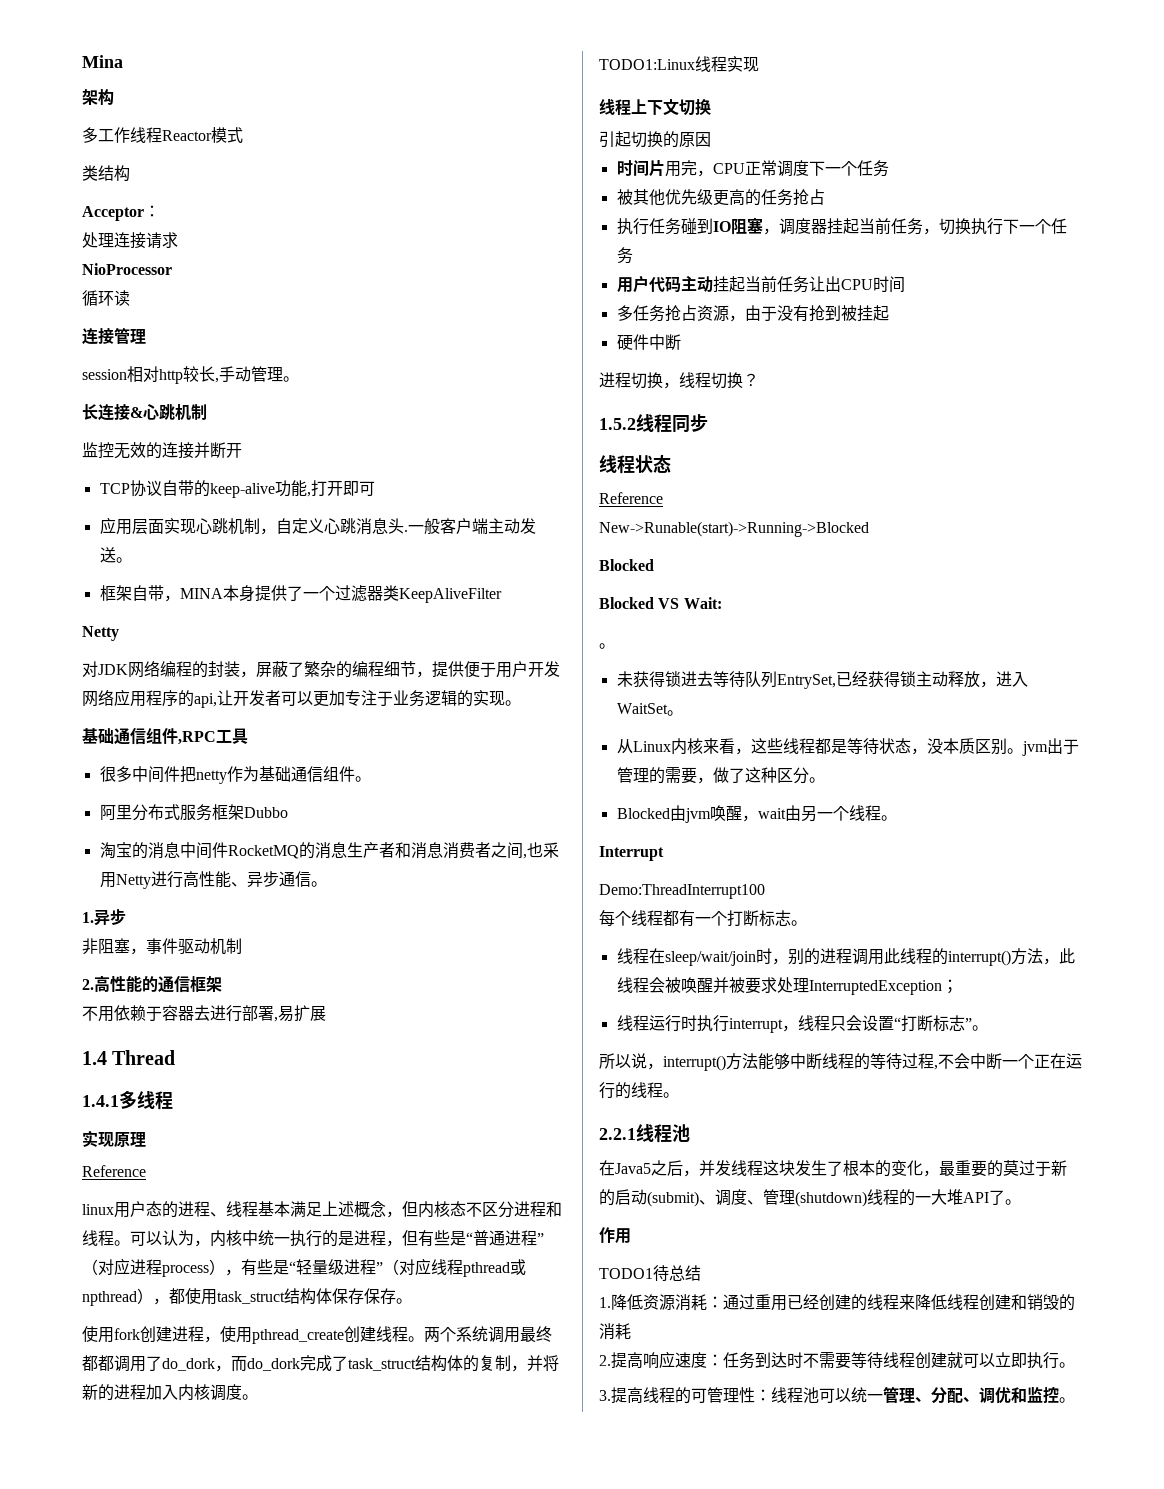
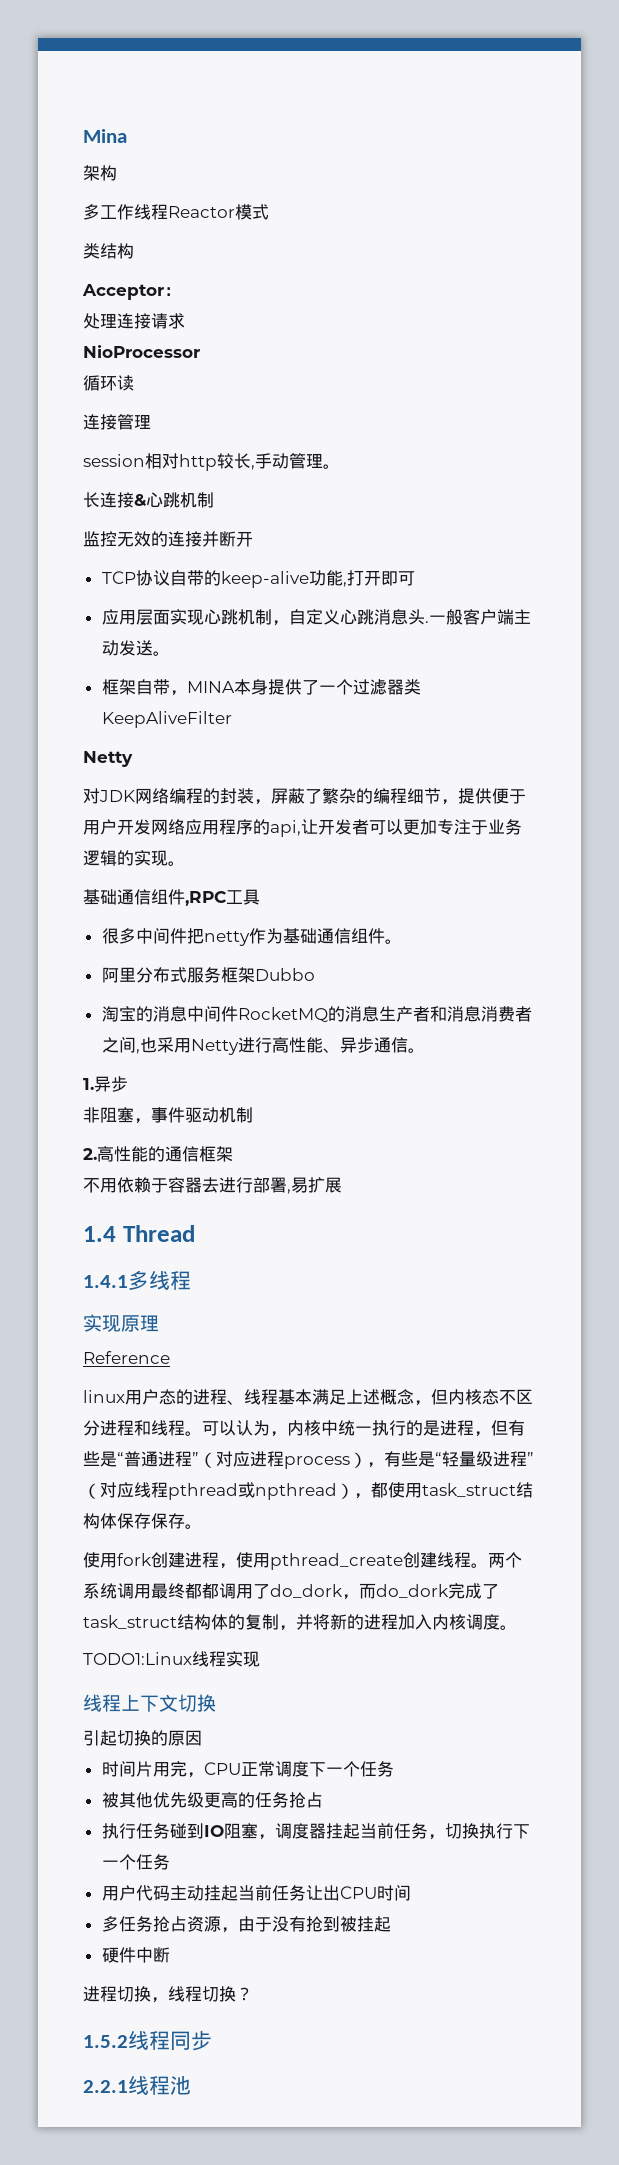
[599,454,671,474] [599,492,663,504] [599,521,869,537] [599,559,654,571] [599,597,722,609] [599,643,615,649] [616,671,1028,689] [616,703,683,716] [616,738,1079,756] [616,767,825,784] [616,805,897,823] [599,846,664,861] [599,884,765,899] [599,910,807,927] [616,948,1075,966] [616,977,958,995] [616,1015,988,1033] [599,1053,1082,1071] [599,1082,679,1099] [599,1124,690,1143] [599,1160,1067,1177] [599,1189,1021,1207] [599,1227,631,1244] [599,1265,701,1282] [599,1294,1075,1311] [599,1323,631,1340] [599,1351,1075,1369] [599,1386,1075,1404] 线程状态 // Reference // New->Runable(start)->Running->Blocked // Blocked // Blocked VS Wait: // 。 // 未获得锁进去等待队列EntrySet,已经获得锁主动释放，进入WaitSet。 // 从Linux内核来看，这些线程都是等待状态，没本质区别。jvm出于管理的需要，做了这种区分。 // Blocked由jvm唤醒，wait由另一个线程。 // Interrupt // Demo:ThreadInterrupt100 // 每个线程都有一个打断标志。 // 线程在sleep/wait/join时，别的进程调用此线程的interrupt()方法，此线程会被唤醒并被要求处理InterruptedException； // 线程运行时执行interrupt，线程只会设置“打断标志”。 // 所以说，interrupt()方法能够中断线程的等待过程,不会中断一个正在运行的线程。 // 2.2.1线程池 // 在Java5之后，并发线程这块发生了根本的变化，最重要的莫过于新的启动(submit)、调度、管理(shutdown)线程的一大堆API了。 // 作用 // TODO1待总结 // 1.降低资源消耗：通过重用已经创建的线程来降低线程创建和销毁的消耗 // 2.提高响应速度：任务到达时不需要等待线程创建就可以立即执行。 // 3.提高线程的可管理性：线程池可以统一管理、分配、调优和监控。 -> [83,2076,191,2095] 2.2.1线程池

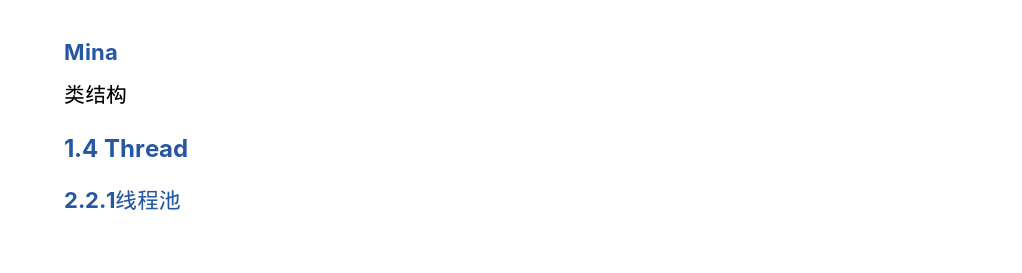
[83,165,117,181] [83,204,269,220] [83,243,134,259] [82,284,181,300] [83,313,185,329] [83,345,200,358] [83,375,134,391] [83,414,151,430] [83,453,340,471] [83,492,214,508] [83,531,253,547] [101,570,415,588] [101,609,531,626] [101,640,170,656] [101,679,421,696] [101,711,232,728] [83,751,133,767] [83,788,526,805] [83,819,522,837] [83,850,185,866] [83,889,260,906] [101,928,402,946] [101,967,315,983] [101,1006,532,1023] [101,1037,425,1055] [83,1076,128,1092] [83,1107,253,1124] [83,1146,233,1162] [83,1177,342,1194] [83,1225,195,1242] [83,1270,191,1290] [83,1314,159,1332] [83,1351,170,1364] [83,1389,533,1406] [83,1420,525,1437] [83,1451,534,1469] [83,1482,533,1500] [83,1513,202,1529] [83,1552,522,1570] [83,1583,499,1600] [83,1614,517,1631] [83,1651,260,1667] [83,1694,216,1712] [83,1730,202,1746] [101,1761,394,1778] [101,1792,323,1808] [101,1823,530,1840] [101,1854,170,1870] [101,1885,411,1901] [101,1916,391,1933] [101,1947,170,1963] [83,1986,253,2003] [83,2030,212,2051] 架构 // 多工作线程Reactor模式 // 类结构 // Acceptor： // 处理连接请求 // NioProcessor // 循环读 // 连接管理 // session相对http较长,手动管理。 // 长连接&心跳机制 // 监控无效的连接并断开 // TCP协议自带的keep-alive功能,打开即可 // 应用层面实现心跳机制，自定义心跳消息头.一般客户端主动发送。 // 框架自带，MINA本身提供了一个过滤器类KeepAliveFilter // Netty // 对JDK网络编程的封装，屏蔽了繁杂的编程细节，提供便于用户开发网络应用程序的api,让开发者可以更加专注于业务逻辑的实现。 // 基础通信组件,RPC工具 // 很多中间件把netty作为基础通信组件。 // 阿里分布式服务框架Dubbo // 淘宝的消息中间件RocketMQ的消息生产者和消息消费者之间,也采用Netty进行高性能、异步通信。 // 1.异步 // 非阻塞，事件驱动机制 // 2.高性能的通信框架 // 不用依赖于容器去进行部署,易扩展 // 1.4 Thread // 1.4.1多线程 // 实现原理 // Reference // linux用户态的进程、线程基本满足上述概念，但内核态不区分进程和线程。可以认为，内核中统一执行的是进程，但有些是“普通进程”（对应进程process），有些是“轻量级进程”（对应线程pthread或npthread），都使用task_struct结构体保存保存。 // 使用fork创建进程，使用pthread_create创建线程。两个系统调用最终都都调用了do_dork，而do_dork完成了task_struct结构体的复制，并将新的进程加入内核调度。 // TODO1:Linux线程实现 // 线程上下文切换 // 引起切换的原因 // 时间片用完，CPU正常调度下一个任务 // 被其他优先级更高的任务抢占 // 执行任务碰到IO阻塞，调度器挂起当前任务，切换执行下一个任务 // 用户代码主动挂起当前任务让出CPU时间 // 多任务抢占资源，由于没有抢到被挂起 // 硬件中断 // 进程切换，线程切换？ // 1.5.2线程同步 -> [64,84,127,104] [64,139,189,157] 类结构 // 1.4 Thread

